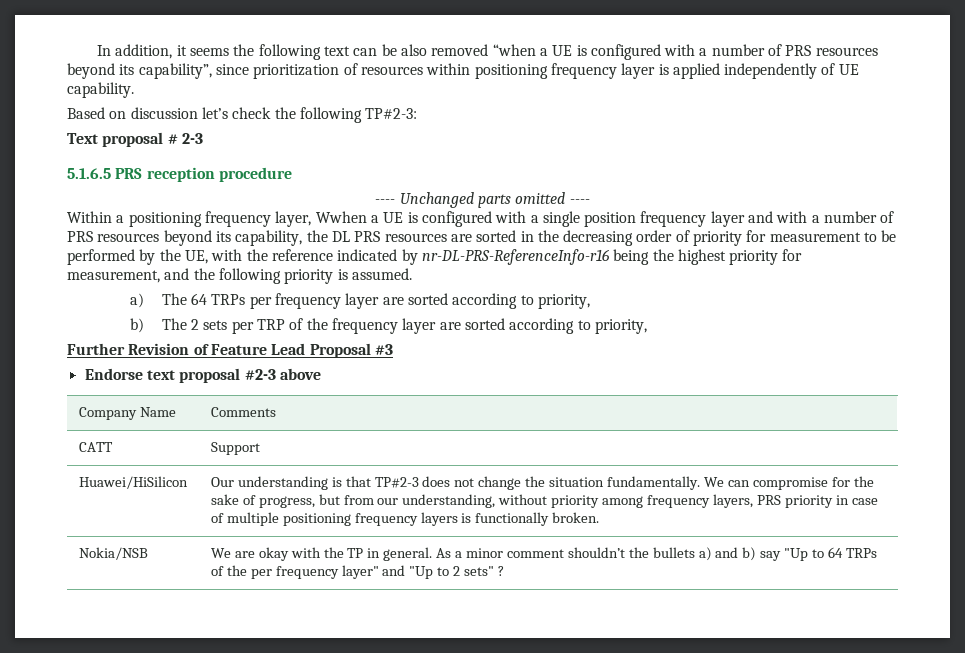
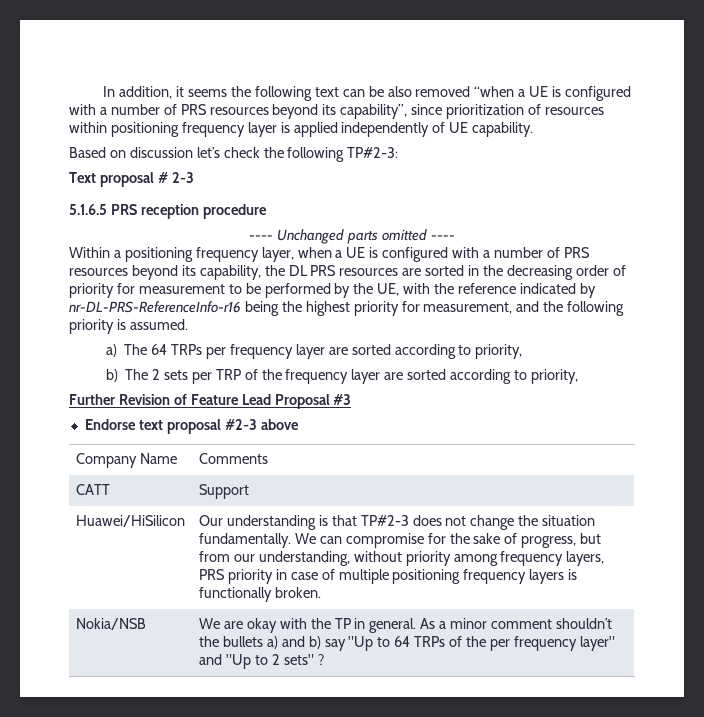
[315,211,820,227] Wwhen a UE is configured with a single position frequency layer and with a -> [297,247,491,262] when a UE is configured with a

